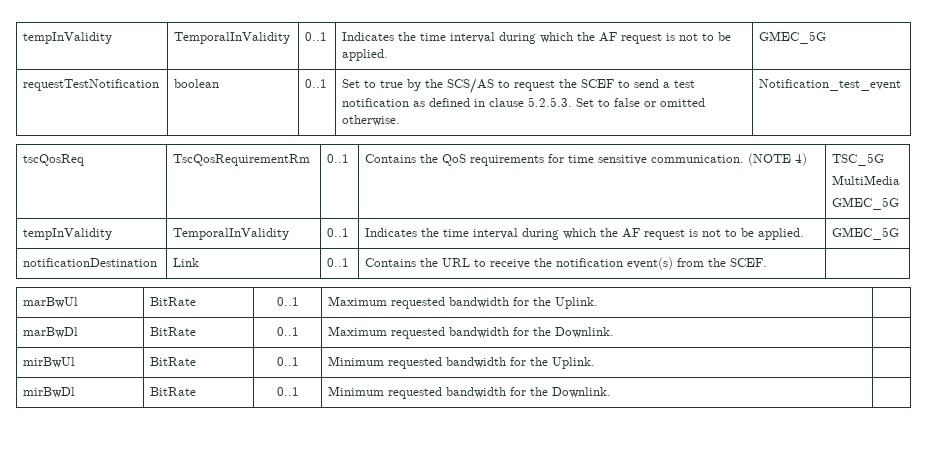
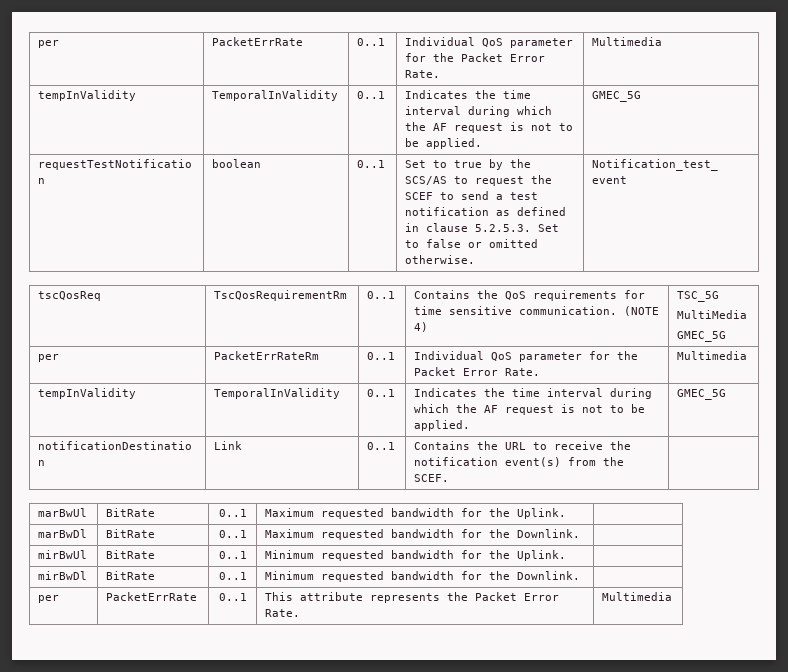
(23, 38) none -> [38,40,60,48] [212,37,304,46] [357,38,386,46] [405,37,574,48] [405,53,546,62] [405,70,441,78] [592,37,663,46] per | PacketErrRate | 0..1 | Individual QoS parameter for the Packet Error Rate. | Multimedia //
(900, 203) none -> [38,354,60,362] [214,351,320,360] [367,352,396,360] [414,351,639,362] [414,367,541,376] [677,351,748,360] // per | PacketErrRateRm | 0..1 | Individual QoS parameter for the Packet Error Rate. | Multimedia
(612, 392) none -> [38,595,60,603] [106,592,198,601] [218,593,247,601] [265,592,560,603] [265,609,301,617] [602,592,673,601] // per | PacketErrRate | 0..1 | This attribute represents the Packet Error Rate. | Multimedia

